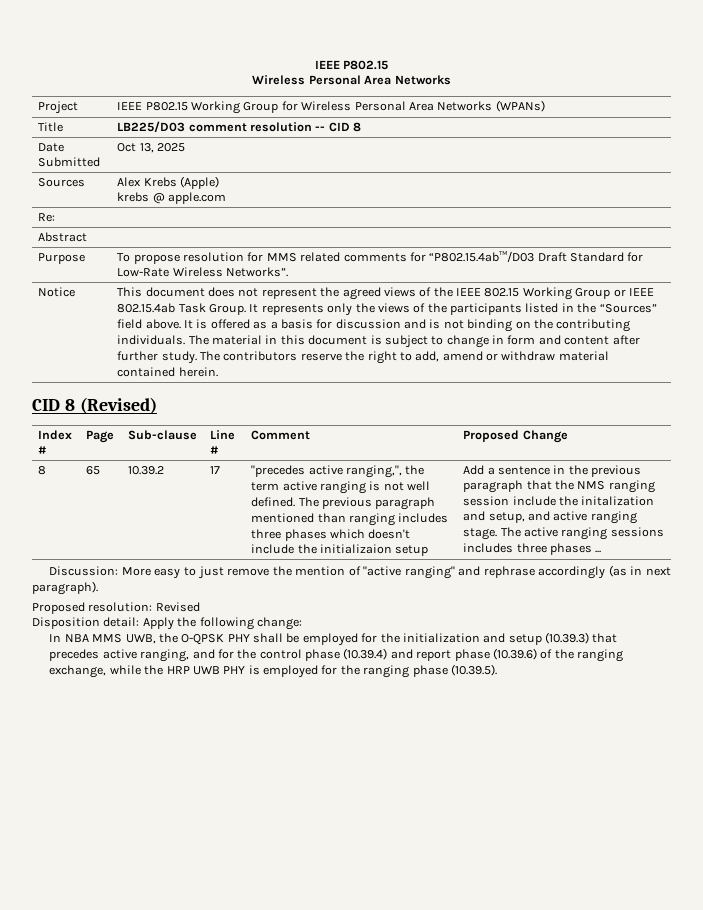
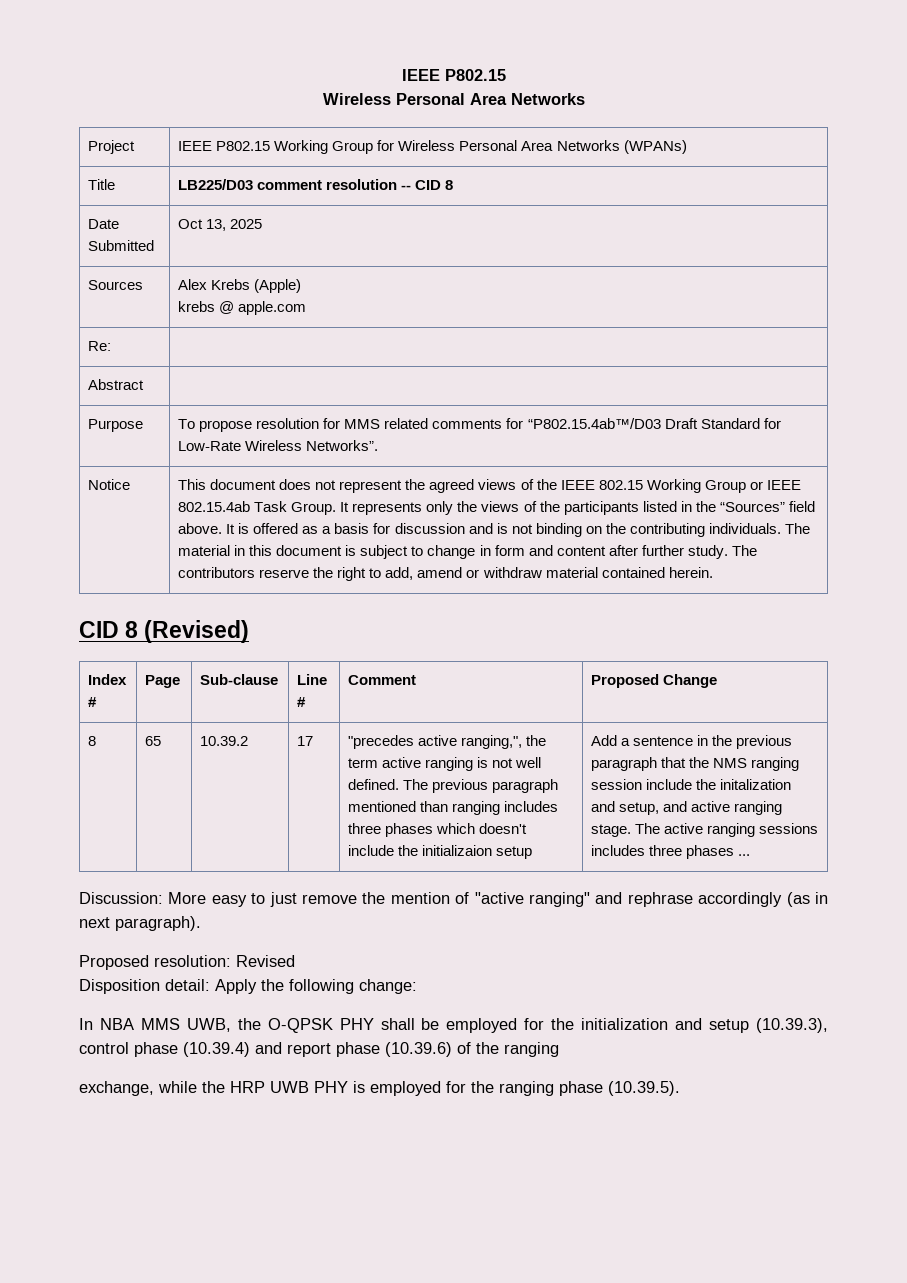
[545,632,618,644] [49,649,257,662] (10.39.3) that // precedes active ranging, and for the -> [755,1018,828,1033] (10.39.3),

